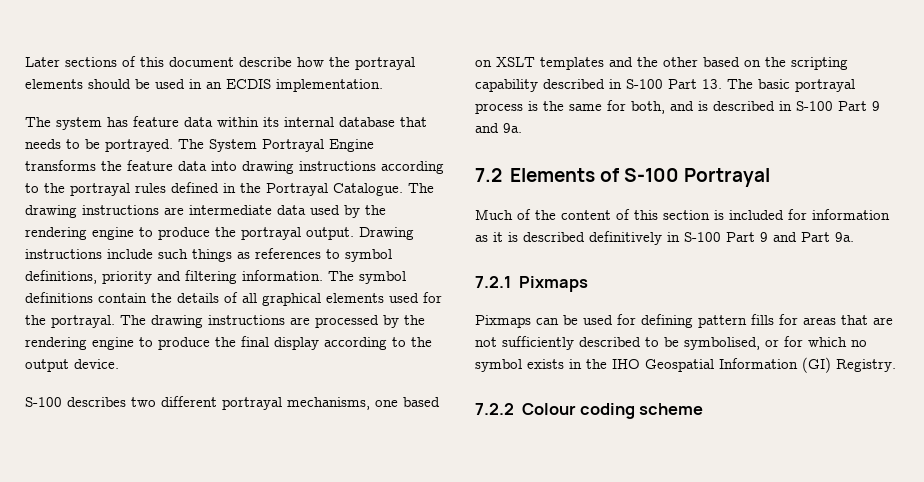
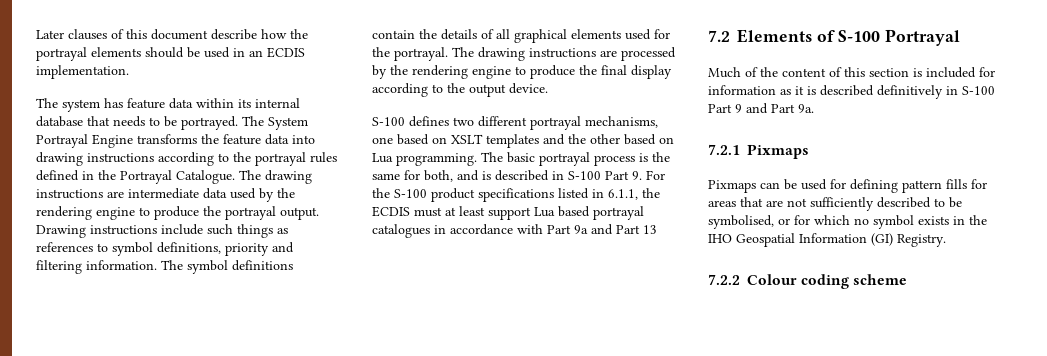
[65,57,117,67] sections -> [68,29,107,40] clauses
[67,397,126,407] describes -> [409,116,449,127] defines
[765,57,848,70] [475,79,722,92] the scripting capability described in S-100 Part 13. -> [372,153,477,166] Lua programming.
[872,101,880,111] [475,123,522,133] 9 and 9a. -> [632,170,665,180] [372,188,660,202] [372,206,644,220] [372,224,657,238] 9. For the S-100 product specifications listed in 6.1.1, the ECDIS must at least support Lua based portrayal catalogues in accordance with Part 9a and Part 13

